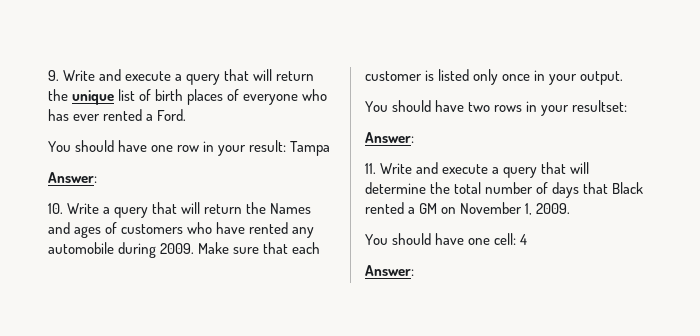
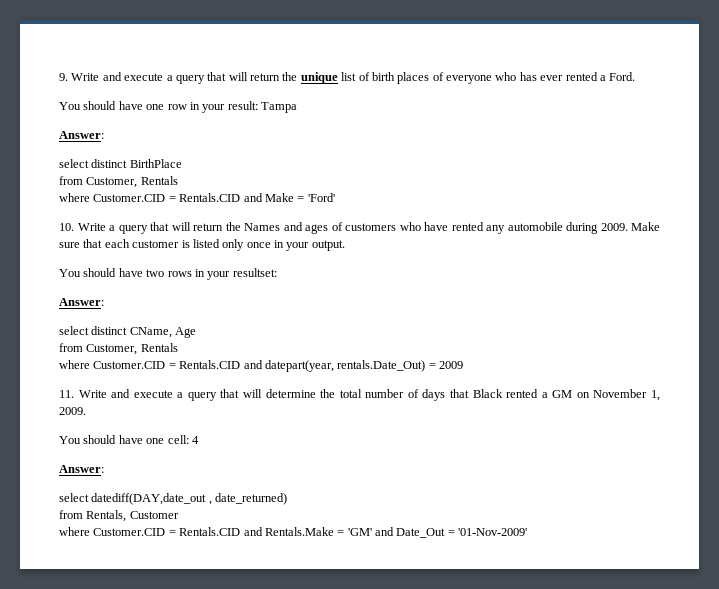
(97, 177) none -> [59,159,182,168] [59,176,178,188] [59,193,335,202] // select distinct BirthPlace // from Customer, Rentals // where Customer.CID = Rentals.CID and Make = 'Ford'
(414, 137) none -> [59,326,197,338] [59,343,178,355] [59,360,463,372] // select distinct CName, Age // from Customer, Rentals // where Customer.CID = Rentals.CID and datepart(year, rentals.Date_Out) = 2009
(414, 270) none -> [59,493,288,505] [59,510,179,522] [59,527,528,538] // select datediff(DAY,date_out , date_returned) // from Rentals, Customer // where Customer.CID = Rentals.CID and Rentals.Make = 'GM' and Date_Out = '01-Nov-2009'

